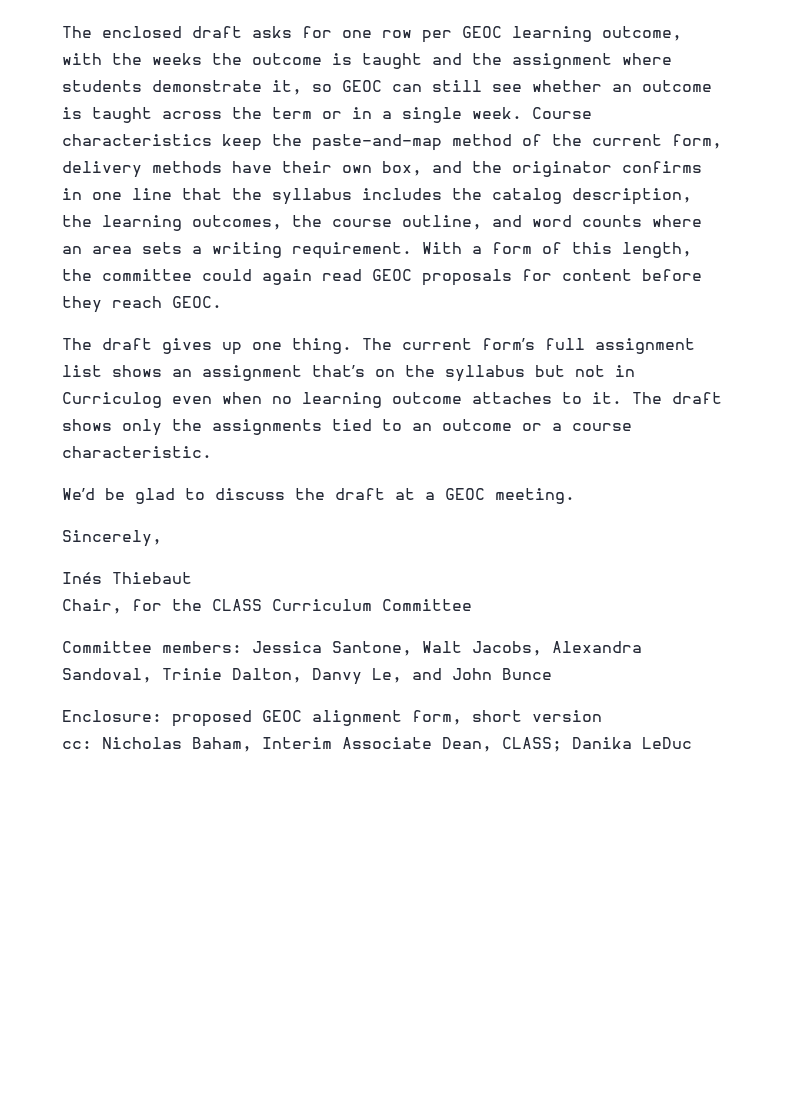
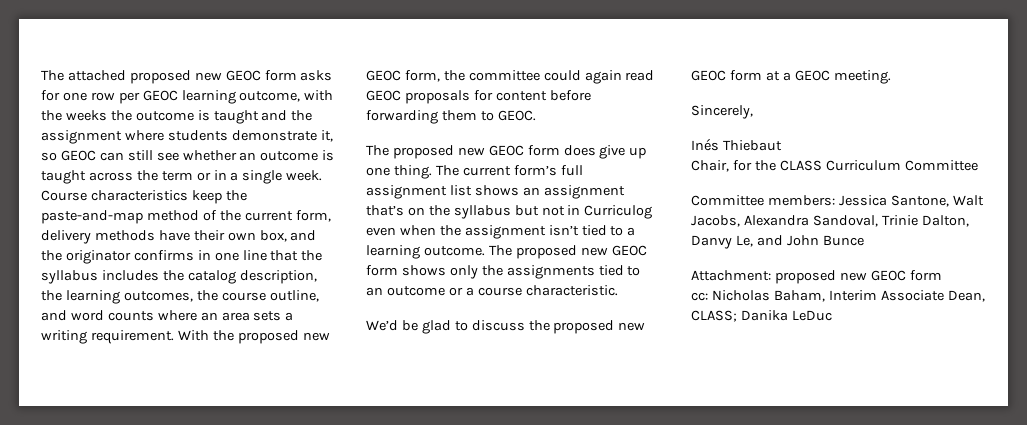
[62,26,242,38] The enclosed draft -> [41,70,297,84] The attached proposed new GEOC form
[472,242,692,258] a form of this length, -> [212,330,330,344] [366,70,440,82] the proposed new GEOC form,
[62,296,162,313] they reach -> [366,110,494,124] forwarding them to
[102,338,212,354] draft gives -> [392,145,626,159] proposed new GEOC form does give
[272,392,722,408] no learning outcome attaches to it. The draft -> [439,225,636,239] [366,245,647,259] [366,265,398,276] the assignment isn’t tied to a learning outcome. The proposed new GEOC form
[335,488,385,500] draft -> [553,320,646,334] [691,70,762,81] proposed new GEOC form
[62,710,602,727] Enclosure: proposed GEOC alignment form, short version -> [691,270,942,284] Attachment: proposed new GEOC form

